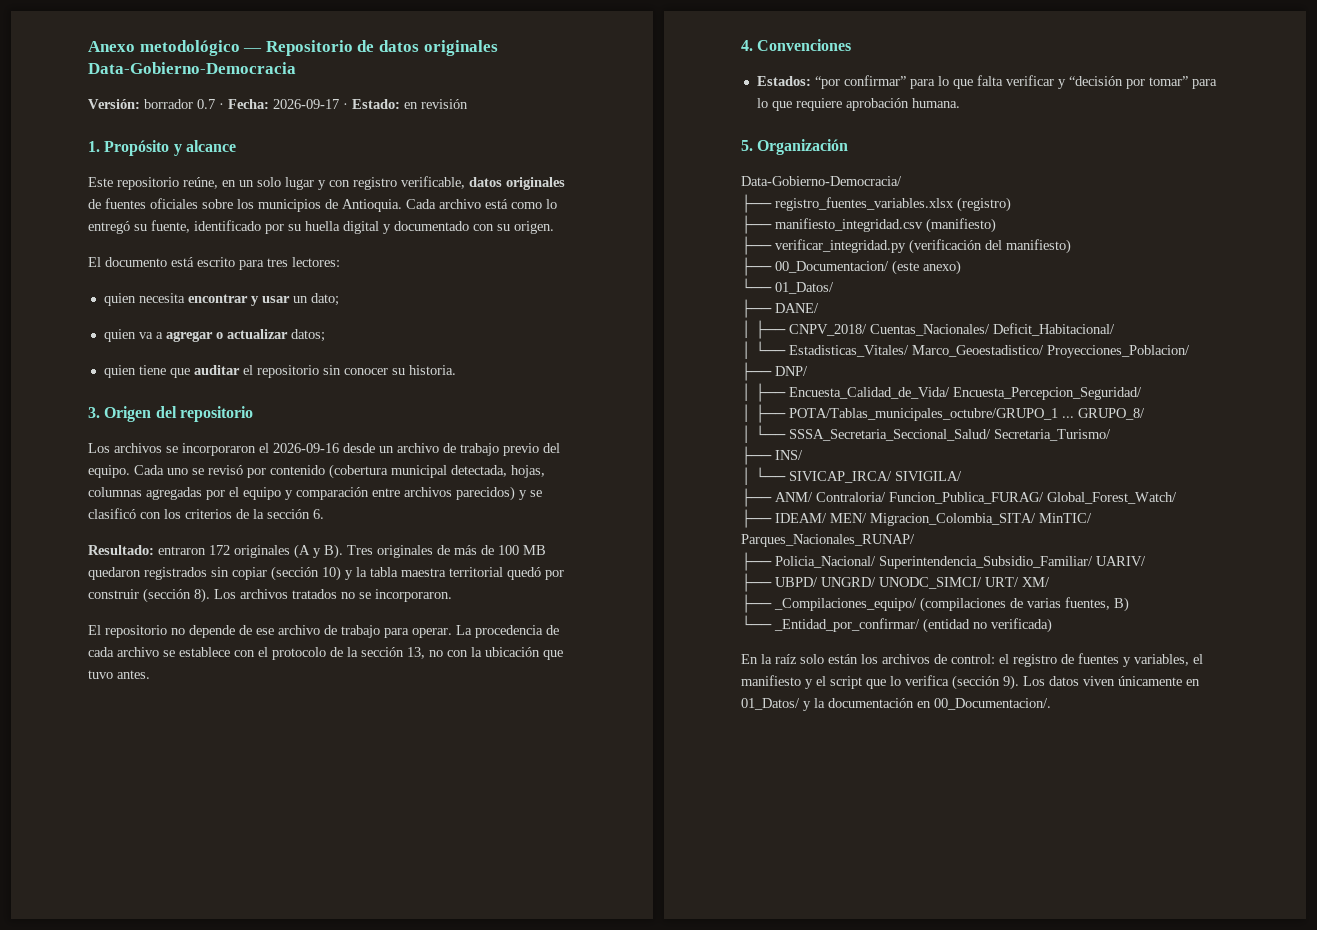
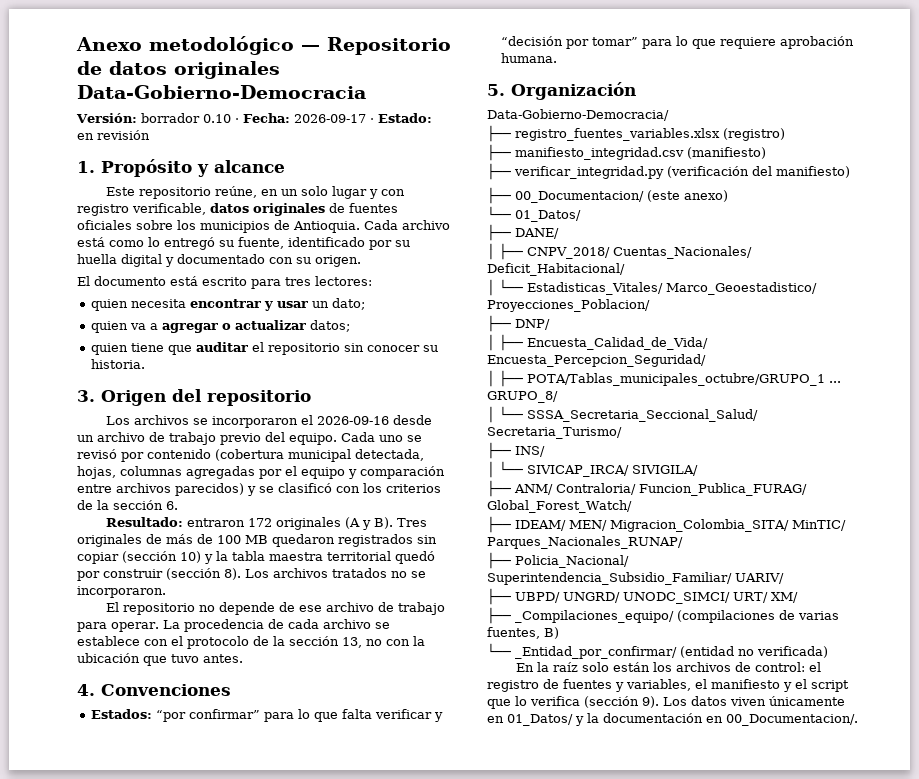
[197,99,215,109] 0.7 -> [202,114,231,123] 0.10

